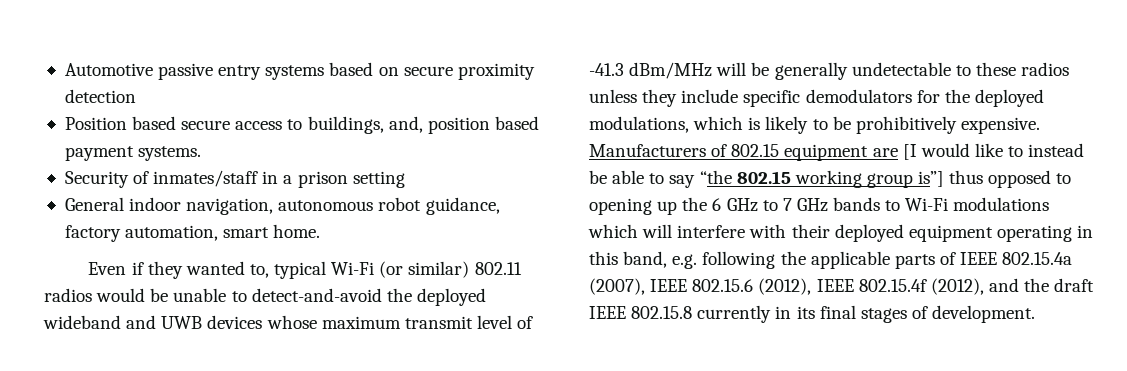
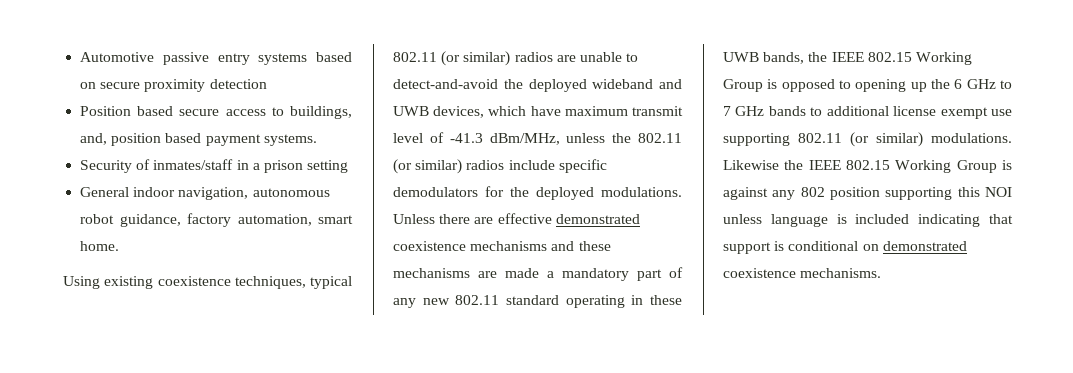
[88,261,522,279] [44,288,169,302] Even if they wanted to, typical Wi-Fi (or similar) 802.11 radios would be -> [63,276,352,289] [393,51,576,66] Using existing coexistence techniques, typical 802.11 (or similar) radios are
[207,315,317,329] devices whose -> [433,106,561,118] devices, which have
[629,62,1070,80] [589,89,678,107] dBm/MHz will be generally undetectable to these radios unless they -> [489,133,682,145] [393,159,505,174] dBm/MHz, unless the 802.11 (or similar) radios
[589,116,1040,134] [589,143,1085,161] [589,170,984,188] modulations, which is likely to be prohibitively expensive. Manufacturers of 802.15 equipment are [I would like to instead be able to say “the 802.15 working group is”] thus -> [601,187,682,197] [393,213,640,224] [393,241,611,251] [393,267,683,281] [393,295,682,308] [723,52,972,65] [723,79,778,92] modulations. Unless there are effective demonstrated coexistence mechanisms and these mechanisms are made a mandatory part of any new 802.11 standard operating in these UWB bands, the IEEE 802.15 Working Group is
[905,197,1050,211] [588,224,1094,242] [589,251,1073,269] [589,278,1095,295] [589,305,1036,323] Wi-Fi modulations which will interfere with their deployed equipment operating in this band, e.g. following the applicable parts of IEEE 802.15.4a (2007), IEEE 802.15.6 (2012), IEEE 802.15.4f (2012), and the draft IEEE 802.15.8 currently in its final stages of development. -> [826,106,1012,119] [723,132,1012,147] [723,160,1012,173] [723,187,1012,200] [723,214,1013,227] [723,241,967,254] [723,268,882,278] additional license exempt use supporting 802.11 (or similar) modulations. Likewise the IEEE 802.15 Working Group is against any 802 position supporting this NOI unless language is included indicating that support is conditional on demonstrated coexistence mechanisms.

